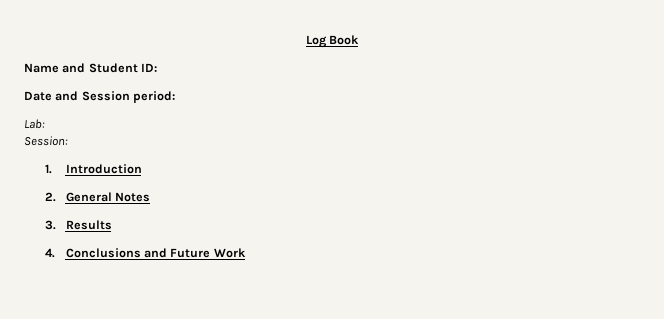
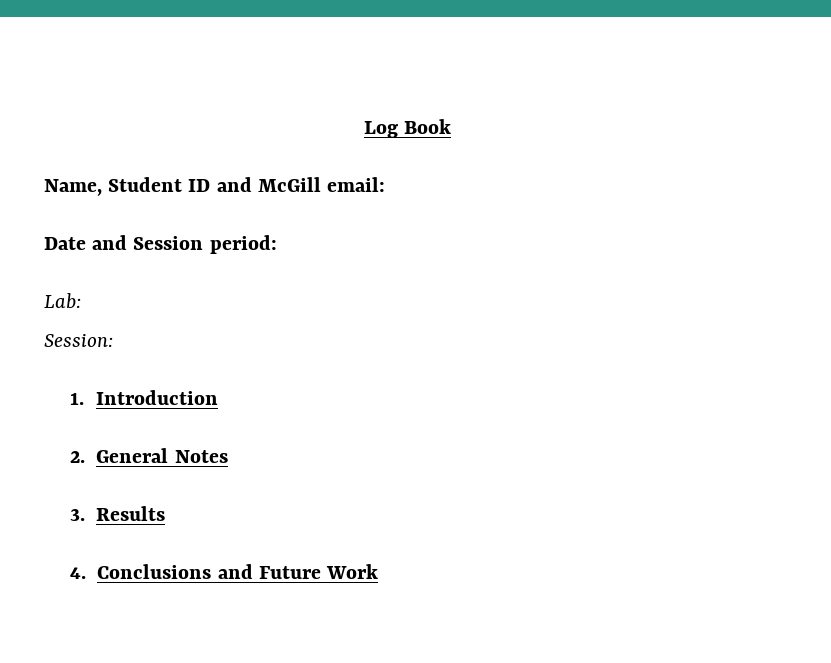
[24,63,158,73] Name and Student ID: -> [44,177,386,196] Name, Student ID and McGill email:

